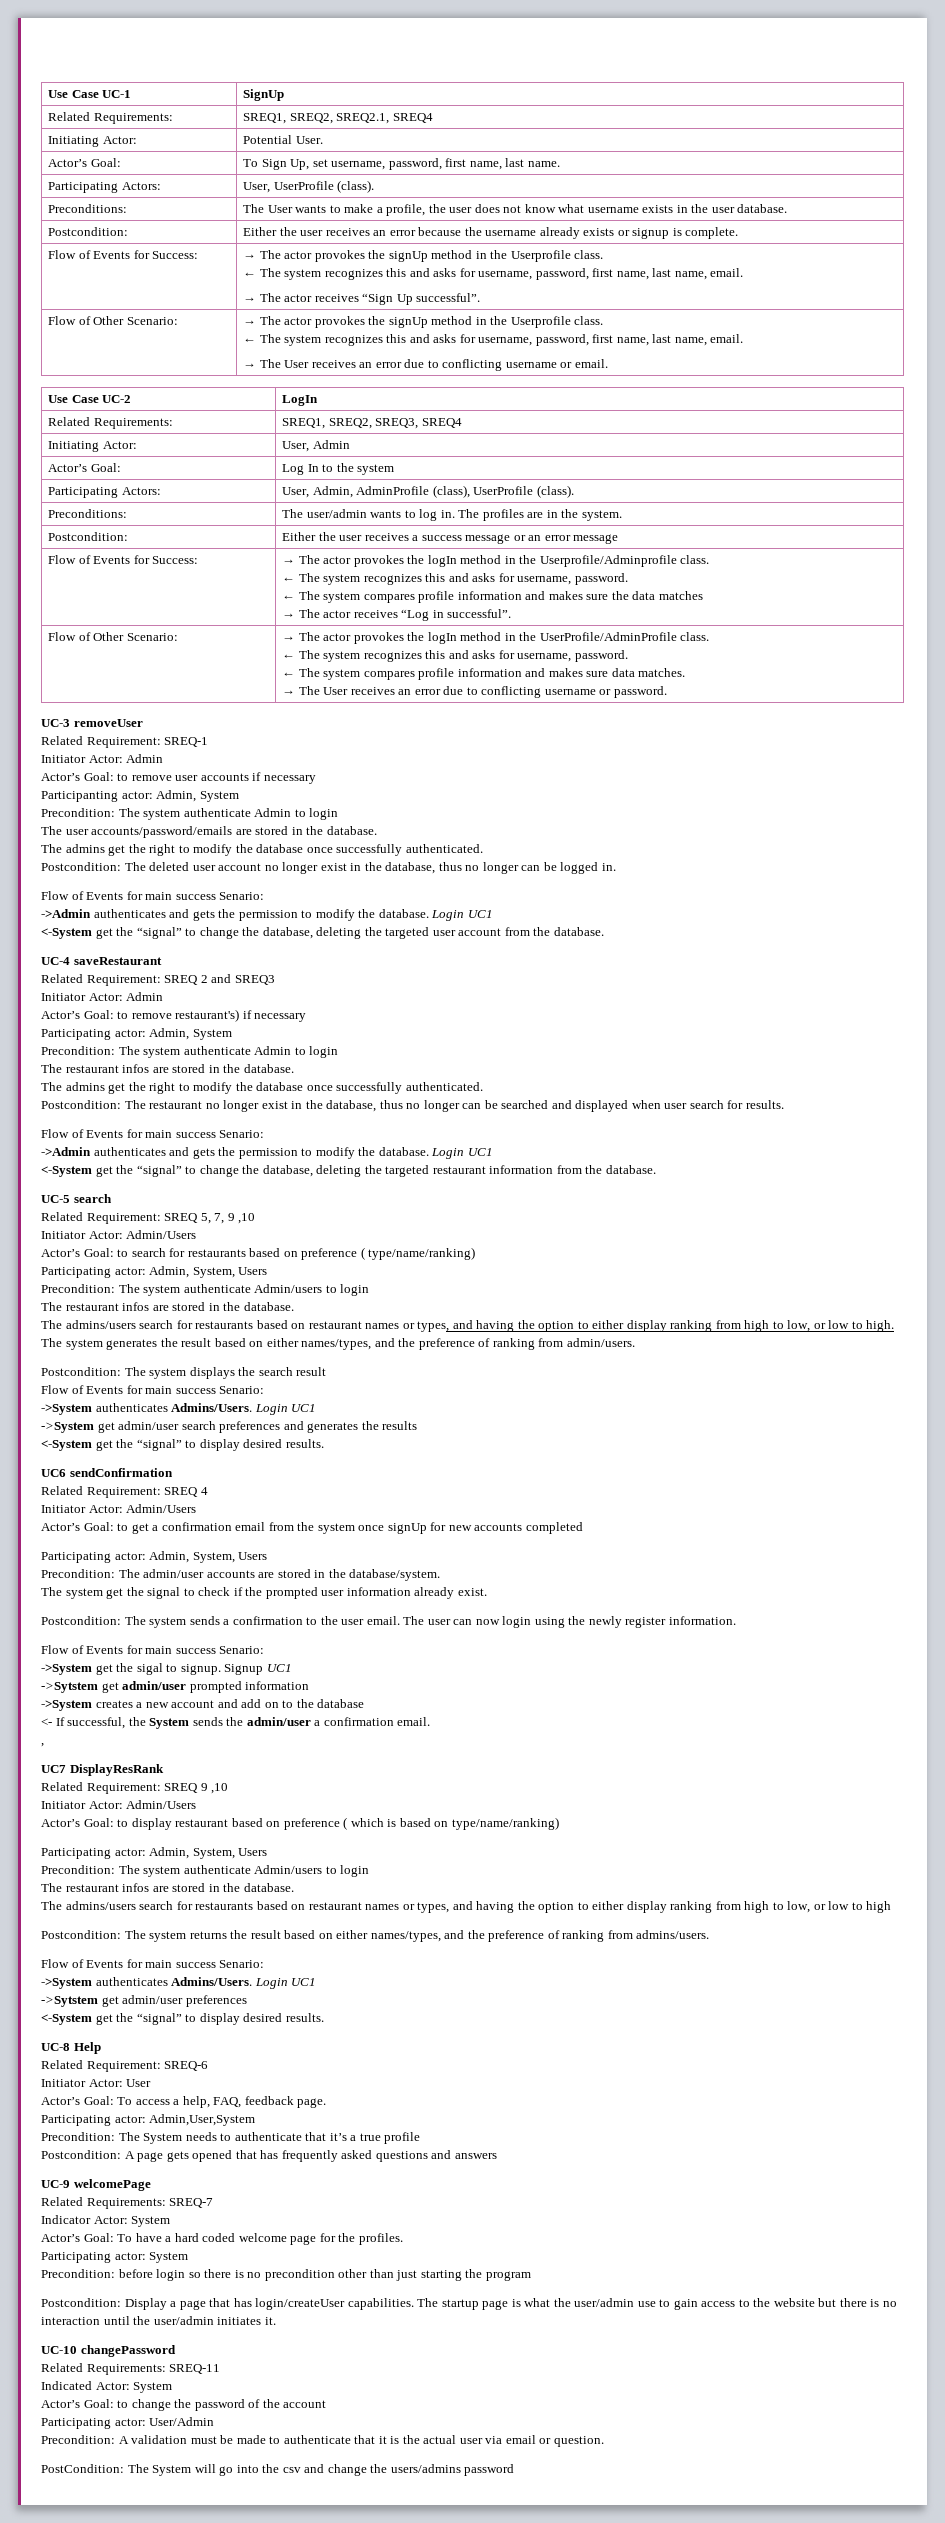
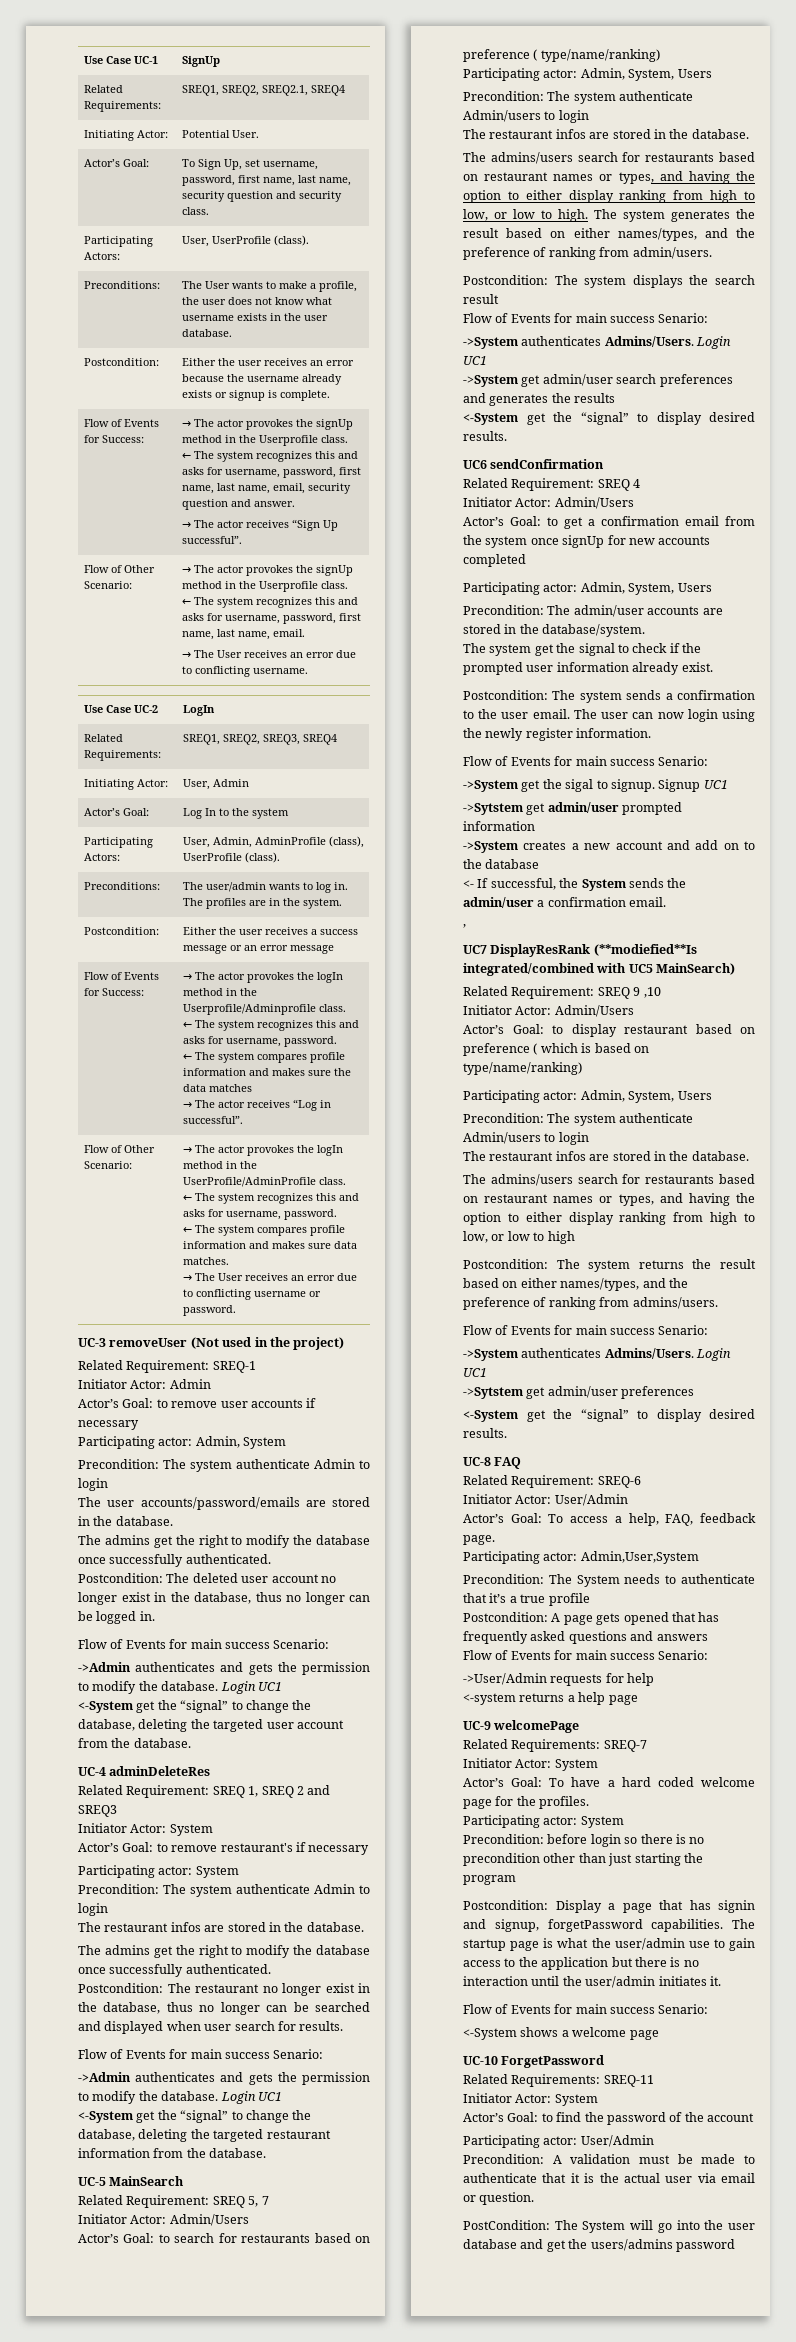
[527,161,560,167] name. -> [318,177,351,186] [181,191,342,202] [181,207,209,215] name, security question and security class.
[710,268,744,277] email. -> [272,483,351,494] [181,499,295,510] email, security question and answer.
[505,359,608,368] username or email. -> [252,668,308,674] username.
(143, 723) none -> [190,1337,345,1350] (Not used in the project)
[41,791,118,802] Participanting -> [78,1436,155,1449] Participating
[219,892,265,900] Senario: -> [273,1639,330,1649] Scenario:
[73,957,162,965] [41,974,199,986] saveRestaurant // Related Requirement: SREQ -> [109,1766,211,1776] [78,1785,294,1798] adminDeleteRes // Related Requirement: SREQ 1, SREQ
[126,992,164,1001] [41,1009,307,1022] [41,1028,190,1040] Admin // Actor’s Goal: to remove restaurant's) if necessary // Participating actor: Admin, -> [169,1824,213,1836] [78,1842,370,1855] [78,1865,193,1878] System // Actor’s Goal: to remove restaurant's if necessary // Participating actor:
[73,1194,112,1203] search -> [109,2176,185,2186] MainSearch
[214,1213,256,1224] 7, 9 ,10 -> [261,2196,269,2205] 7
(164, 1770) none -> [593,944,697,956] [463,963,736,976] (**modiefied**Is integrated/combined with UC5 MainSearch)
[73,2042,101,2054] Help -> [494,1457,522,1469] FAQ
[126,2079,152,2087] User -> [554,1494,628,1506] User/Admin
(497, 2156) none -> [463,1650,709,1660] [463,1673,655,1686] [463,1692,638,1705] // Flow of Events for main success Senario: // ->User/Admin requests for help // <-system returns a help page
[41,2215,91,2224] Indicator -> [463,1758,512,1768] Initiator
[255,2298,346,2310] login/createUser -> [718,1900,755,1913] [463,1919,643,1932] signin and signup, forgetPassword
[773,2298,815,2307] website -> [541,1957,609,1970] application
(276, 2321) none -> [463,2004,709,2014] [463,2027,659,2040] // Flow of Events for main success Senario: // <-System shows a welcome page
[80,2345,176,2357] changePassword -> [501,2055,605,2068] ForgetPassword
[41,2381,173,2393] [41,2399,171,2411] Indicated Actor: System // Actor’s Goal: to change -> [463,2093,598,2106] [463,2112,582,2122] Initiator Actor: System // Actor’s Goal: to find
[282,2464,367,2476] csv and change -> [728,2223,755,2230] [463,2239,566,2252] user database and get

